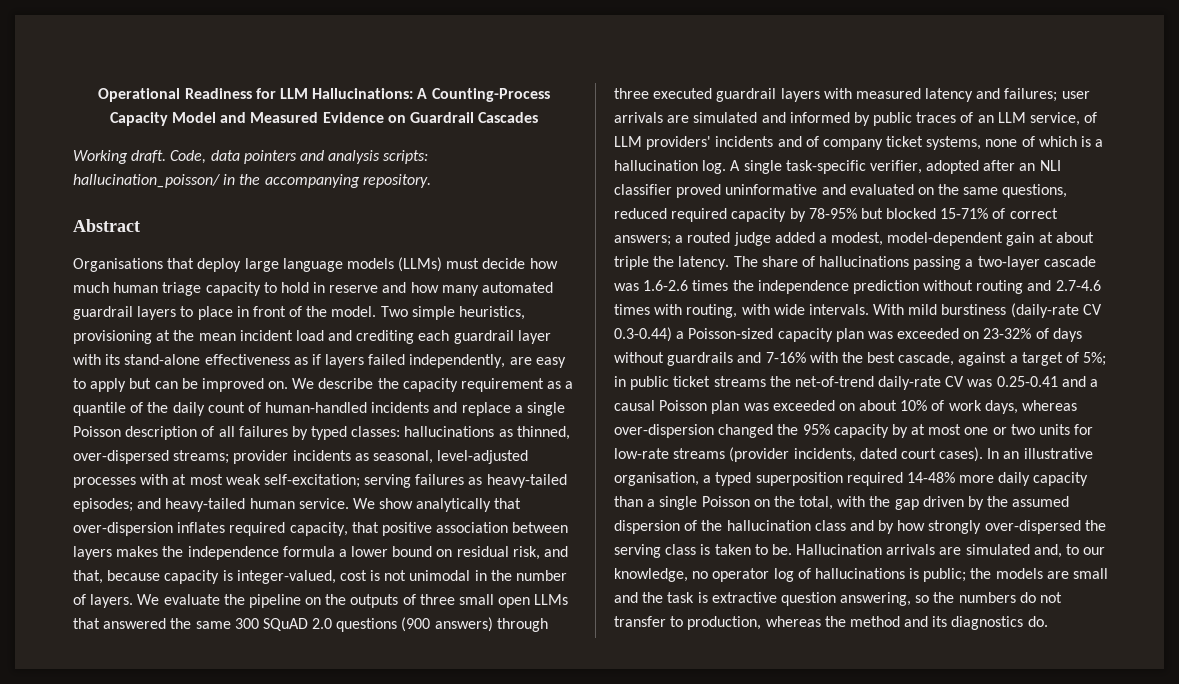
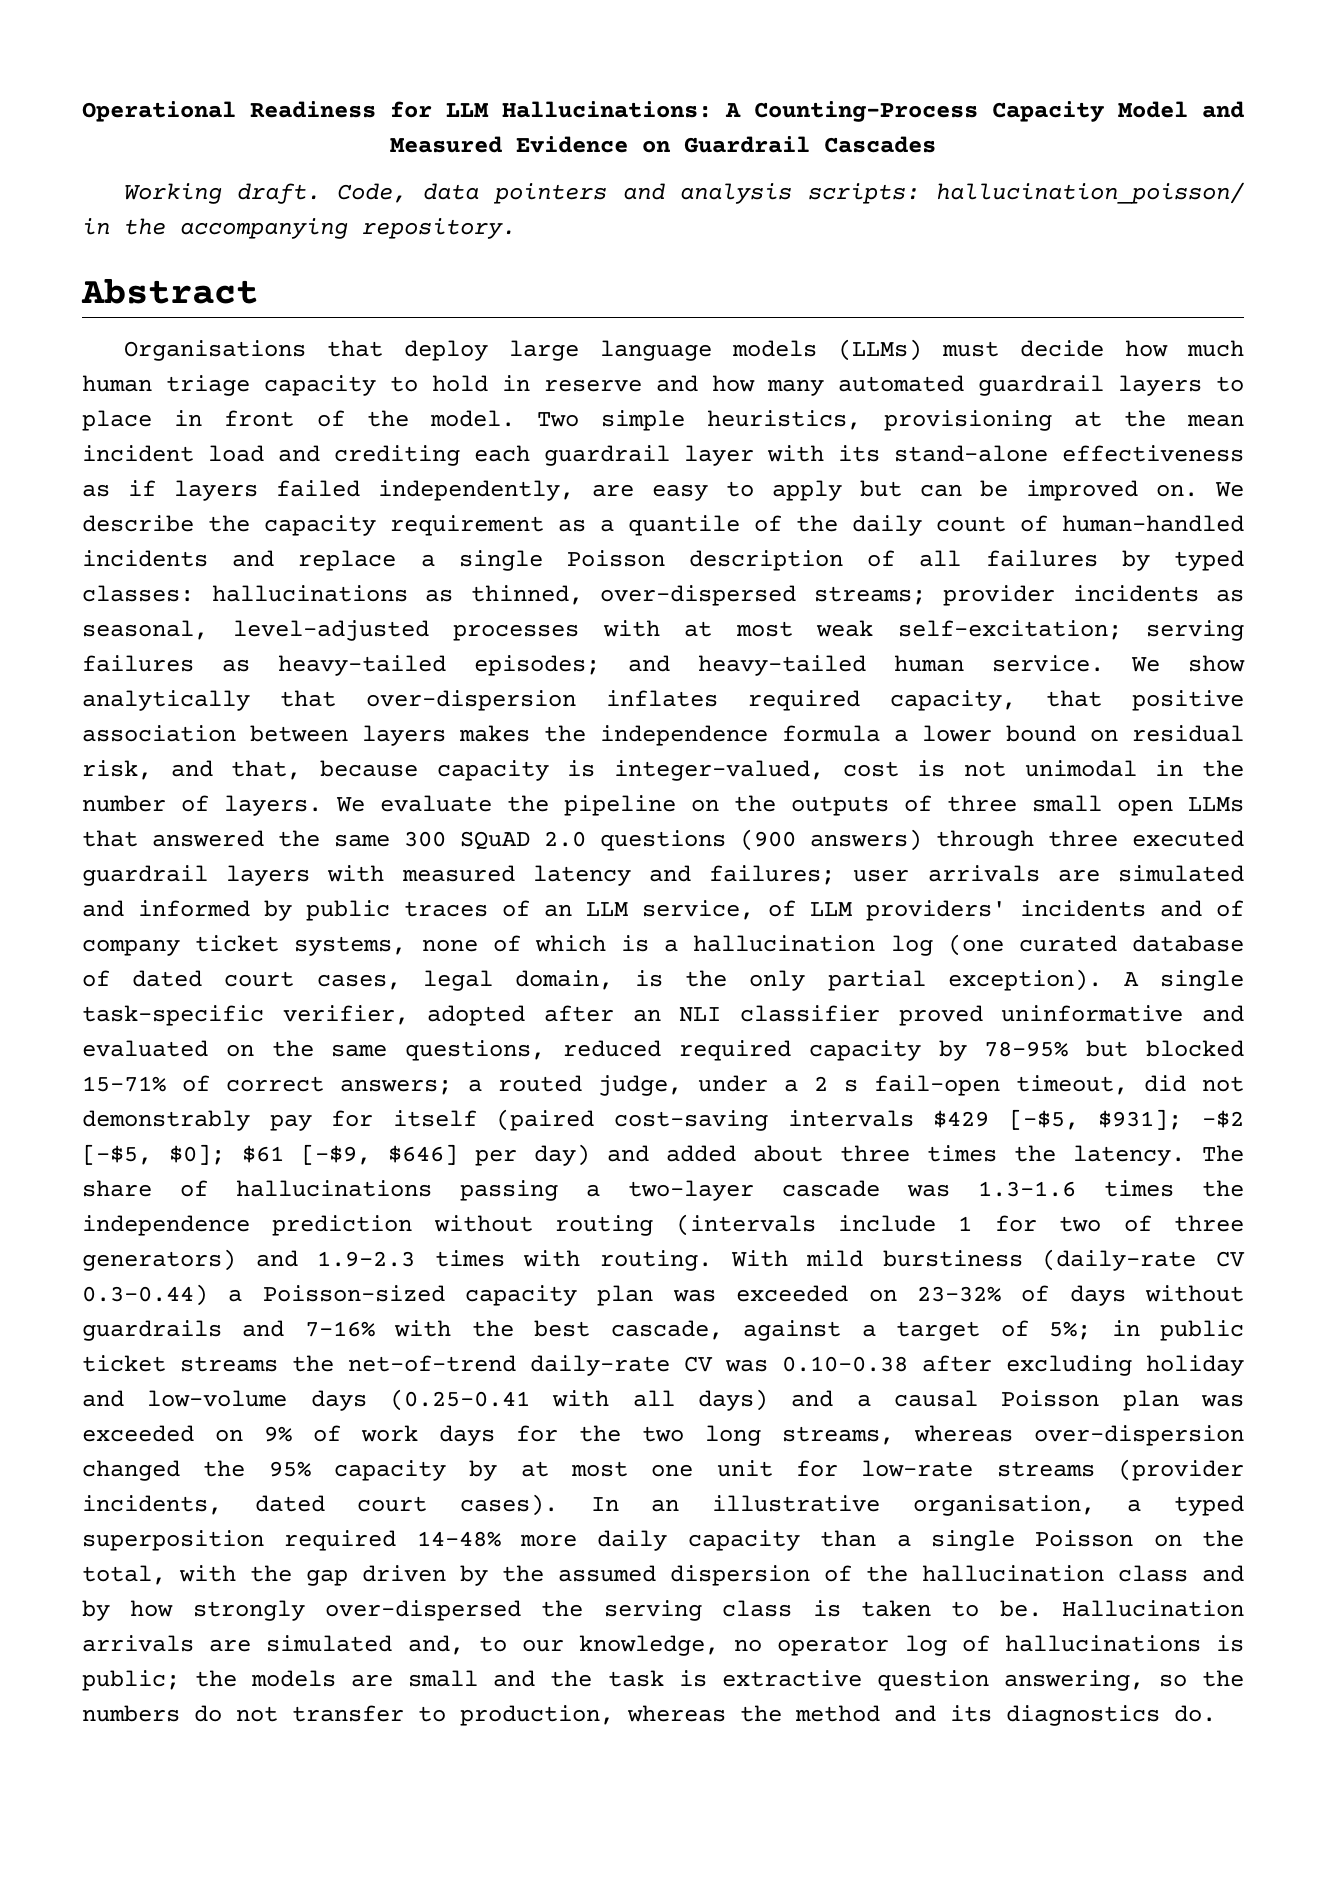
[702,160,727,174] log. -> [890,934,1244,956] [82,969,1102,991] log (one curated database of dated court cases, legal domain, is the only partial exception).
[733,232,1094,246] [614,256,649,270] judge added a modest, model-dependent gain at about triple -> [598,1075,1244,1096] [82,1109,1244,1131] [82,1144,997,1166] judge, under a 2 s fail-open timeout, did not demonstrably pay for itself (paired cost-saving intervals $429 [-$5, $931]; -$2 [-$5, $0]; $61 [-$9, $646] per day) and added about three times
[643,280,689,291] 1.6-2.6 -> [978,1181,1076,1197] 1.3-1.6
[1027,280,1101,291] [614,304,869,318] and 2.7-4.6 times with routing, with wide intervals. -> [675,1214,1244,1236] [82,1249,712,1271] (intervals include 1 for two of three generators) and 1.9-2.3 times with routing.
[996,376,1058,387] 0.25-0.41 -> [782,1355,1244,1376] [82,1389,768,1411] 0.10-0.38 after excluding holiday and low-volume days (0.25-0.41 with all days)
[859,400,1018,414] about 10% of work days, -> [264,1425,894,1446] 9% of work days for the two long streams,
[992,424,1071,435] or two units -> [716,1460,773,1477] unit

